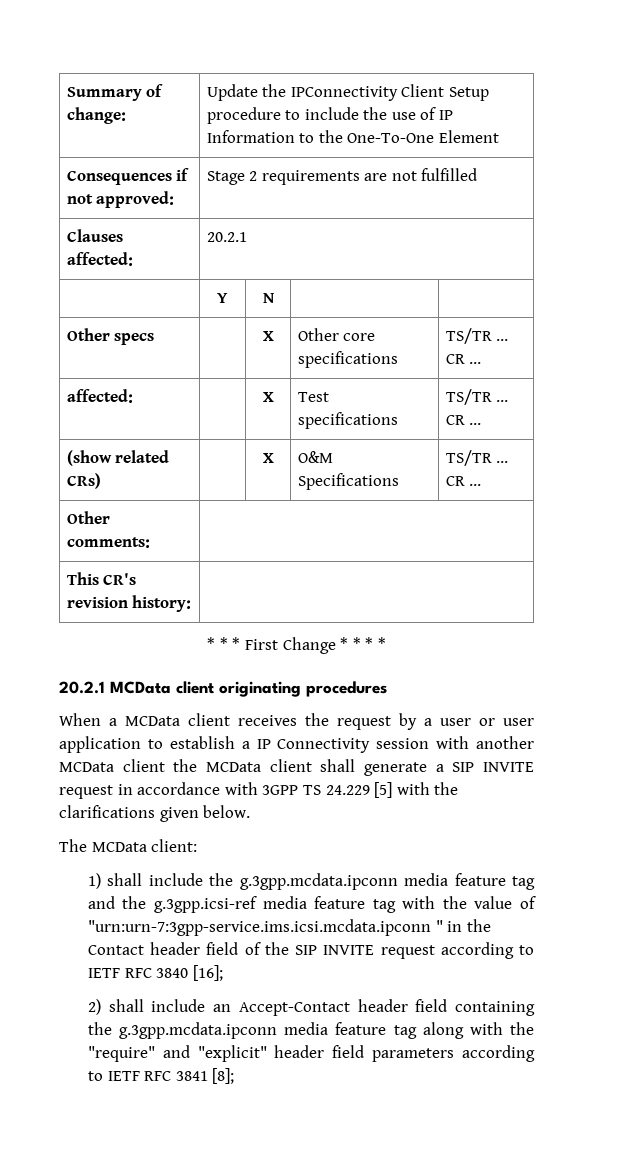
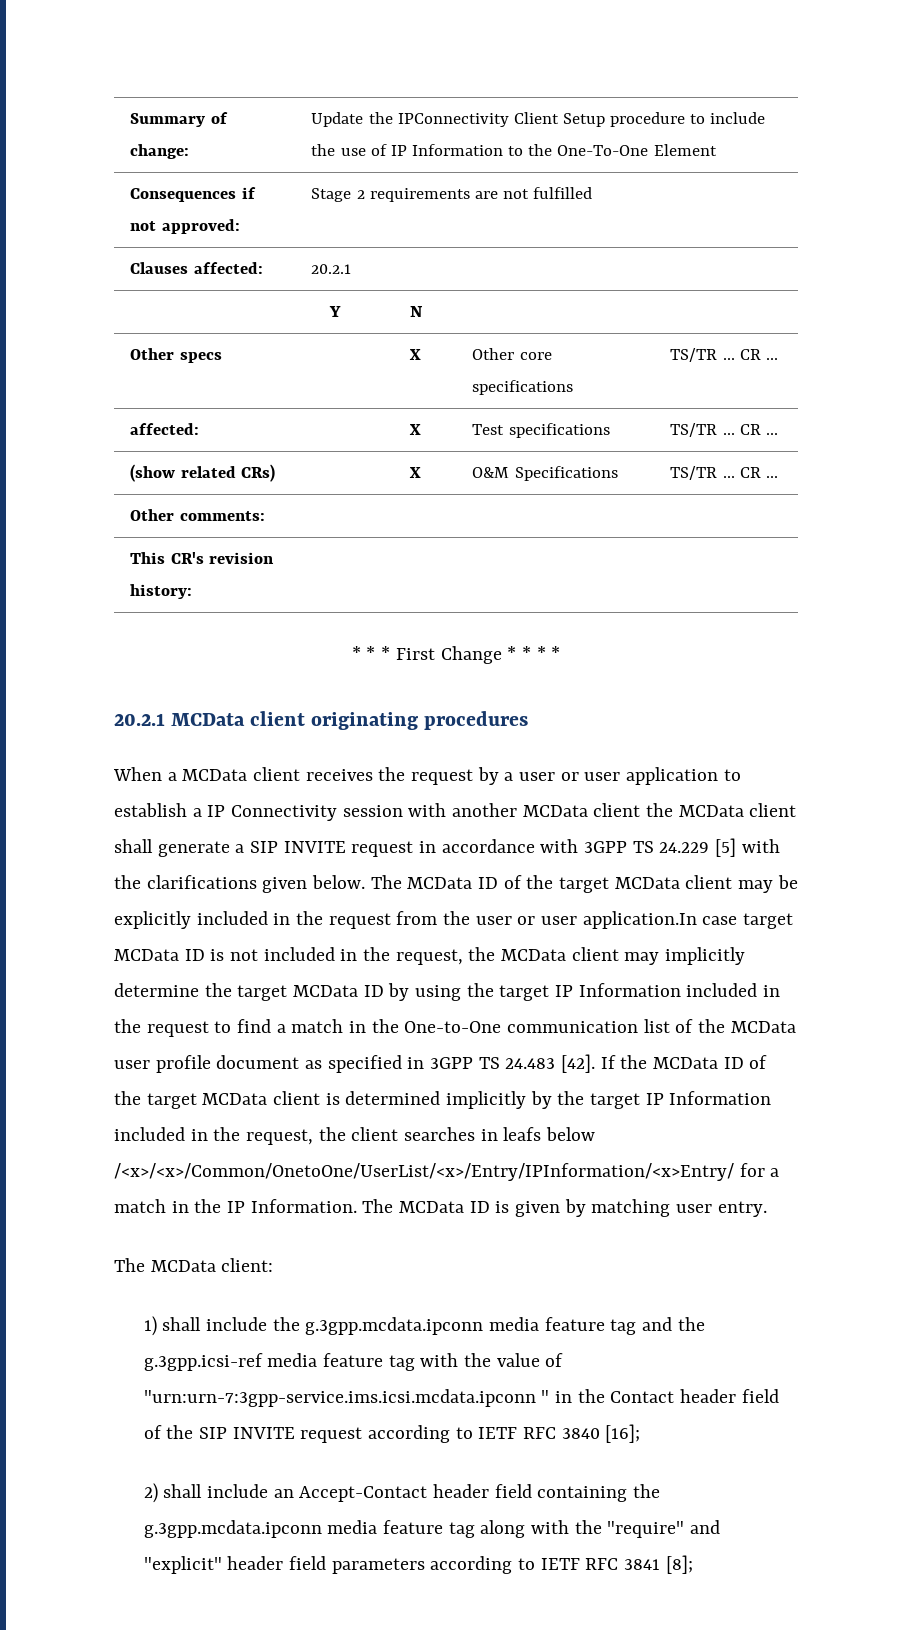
(251, 811) none -> [370,875,798,893] [114,911,794,929] [114,947,746,965] [114,983,781,1001] [114,1019,796,1037] [114,1054,768,1073] [114,1091,772,1109] [114,1127,596,1145] [114,1163,780,1181] [114,1199,767,1217] The MCData ID of the target MCData client may be explicitly included in the request from the user or user application.In case target MCData ID is not included in the request, the MCData client may implicitly determine the target MCData ID by using the target IP Information included in the request to find a match in the One-to-One communication list of the MCData user profile document as specified in 3GPP TS 24.483 [42]. If the MCData ID of the target MCData client is determined implicitly by the target IP Information included in the request, the client searches in leafs below /<x>/<x>/Common/OnetoOne/UserList/<x>/Entry/IPInformation/<x>Entry/ for a match in the IP Information. The MCData ID is given by matching user entry.

